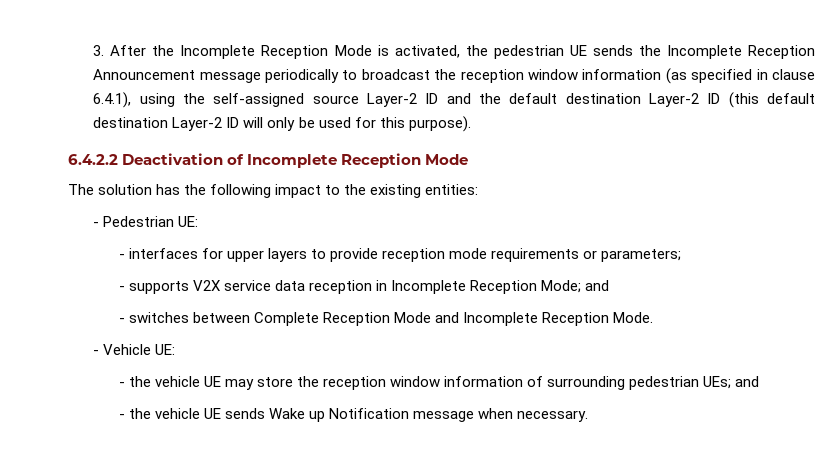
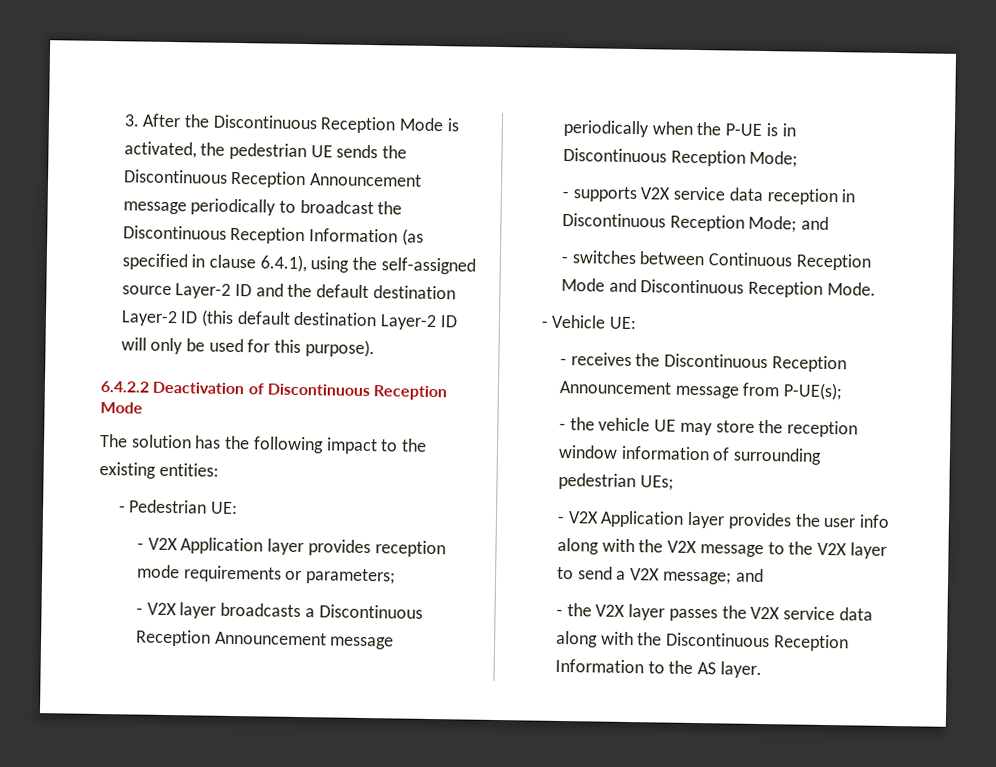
[180,45,256,59] Incomplete -> [212,114,318,130] Discontinuous
[666,45,742,59] Incomplete -> [123,169,228,184] Discontinuous
[460,69,662,83] reception window information -> [122,225,398,245] Discontinuous Reception Information
[247,154,338,168] Incomplete -> [266,383,370,397] Discontinuous
[128,248,378,262] interfaces for upper layers to provide -> [147,537,371,557] V2X Application layer provides
(682, 255) none -> [135,602,423,619] [134,629,395,650] [562,119,796,138] [562,147,799,168] // - V2X layer broadcasts a Discontinuous Reception Announcement message periodically when the P-UE is in Discontinuous Reception Mode;
[390,280,466,294] Incomplete -> [561,212,666,228] Discontinuous
[253,312,319,326] Complete -> [708,252,794,267] Continuous
[462,312,538,326] Incomplete -> [640,279,745,294] Discontinuous
(176, 349) none -> [559,352,847,373] [558,380,844,401] // - receives the Discontinuous Reception Announcement message from P-UE(s);
[735,376,760,387] [118,408,589,422] and // - the vehicle UE sends Wake up Notification message when necessary. -> [556,510,891,530] [556,537,887,559] [556,566,764,585] [555,603,873,622] [555,630,849,652] [554,658,762,679] // - V2X Application layer provides the user info along with the V2X message to the V2X layer to send a V2X message; and // - the V2X layer passes the V2X service data along with the Discontinuous Reception Information to the AS layer.

